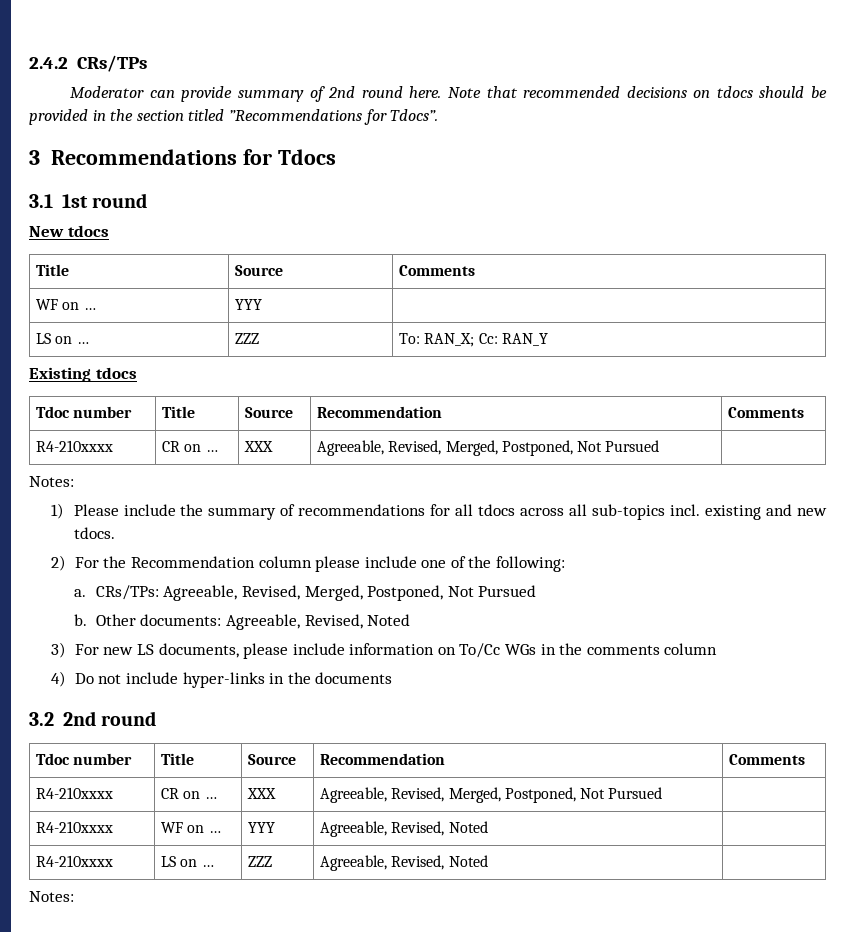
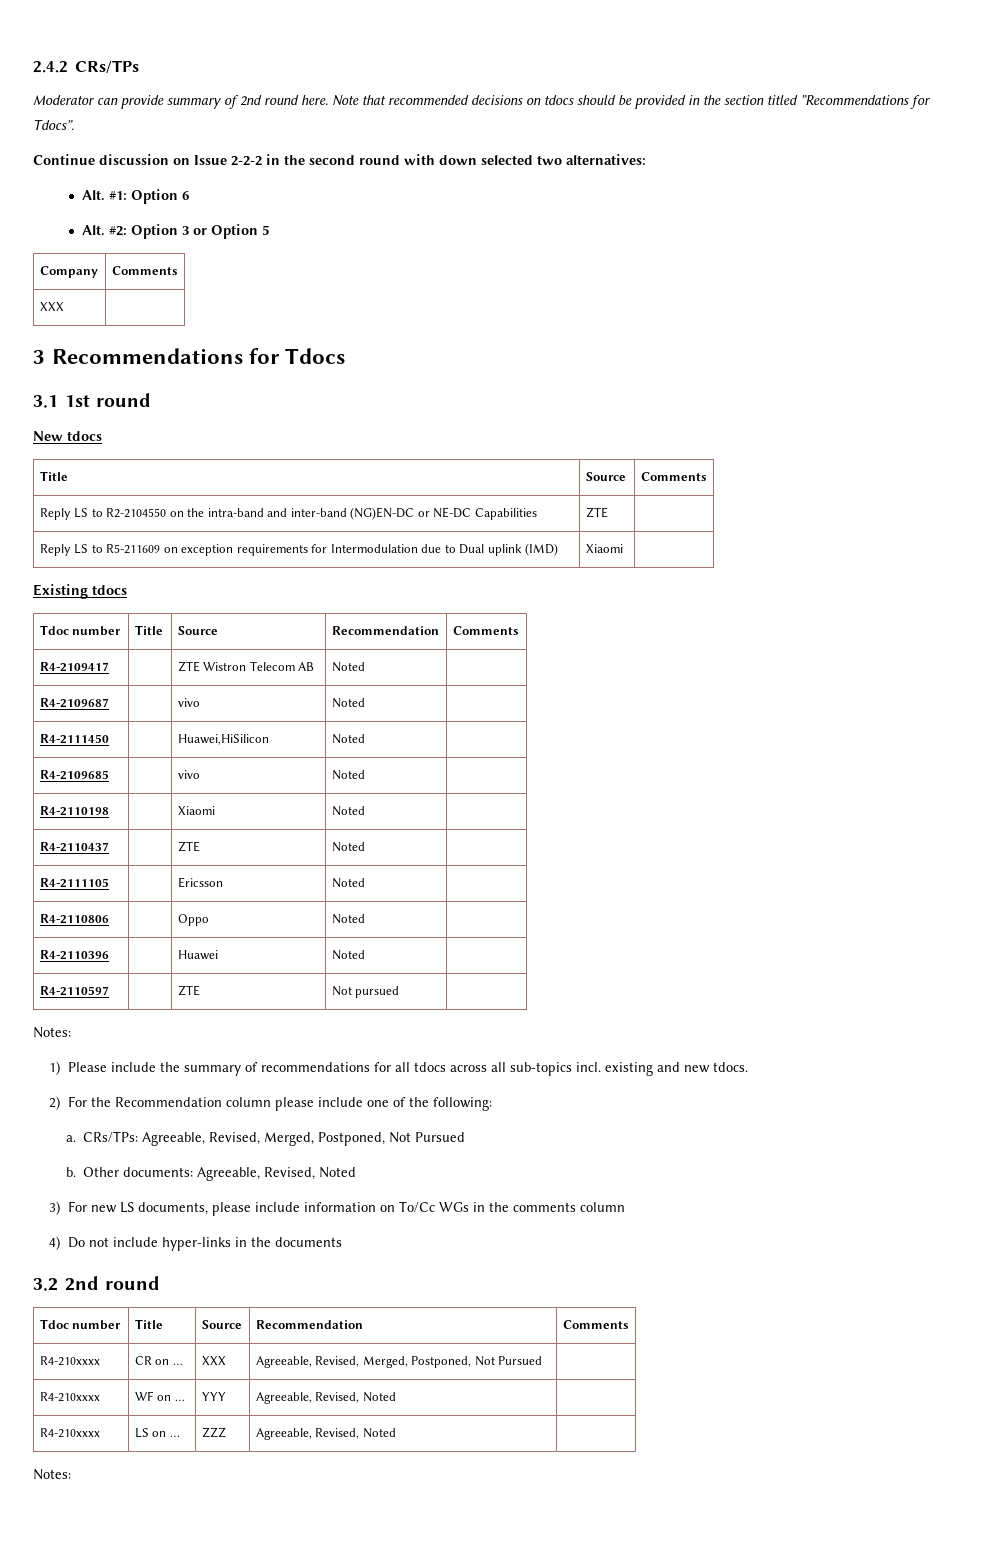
(439, 115) none -> [33,154,646,166] [81,189,189,204] [81,224,269,239] [39,266,98,278] [111,266,177,275] [39,302,64,311] // Continue discussion on Issue 2-2-2 in the second round with down selected two alternatives: // Alt. #1: Option 6 // Alt. #2: Option 3 or Option 5 // Company | Comments // XXX |
[36,299,96,310] [235,299,263,310] [36,333,89,344] [235,333,260,344] [399,333,548,347] WF on … | YYY | // LS on … | ZZZ | To: RAN_X; Cc: RAN_Y -> [39,507,537,520] [585,507,608,518] [39,543,559,556] [585,544,623,553] Reply LS to R2-2104550 on the intra-band and inter-band (NG)EN-DC or NE-DC Capabilities | ZTE | // Reply LS to R5-211609 on exception requirements for Intermodulation due to Dual uplink (IMD) | Xiaomi |
[36,440,114,452] [162,441,218,452] [244,441,274,452] [317,440,660,456] R4-210xxxx | CR on … | XXX | Agreeable, Revised, Merged, Postponed, Not Pursued -> [39,662,109,672] [177,661,315,672] [331,662,365,672] [39,698,109,708] [177,698,200,707] [331,698,365,708] [39,734,109,744] [177,734,269,745] [331,734,365,744] [39,770,109,780] [177,770,200,779] [331,770,365,780] [39,806,109,816] [177,806,215,815] [331,806,365,816] [39,842,109,852] [177,841,200,852] [331,842,365,852] [39,878,109,888] [177,877,223,888] [331,878,365,888] [39,914,109,924] [177,914,209,926] [331,914,365,924] [39,950,109,960] [177,950,218,960] [331,950,365,960] [39,986,109,996] [177,985,200,996] [331,986,400,998] R4-2109417 | | ZTE Wistron Telecom AB | Noted | // R4-2109687 | | vivo | Noted | // R4-2111450 | | Huawei,HiSilicon | Noted | // R4-2109685 | | vivo | Noted | // R4-2110198 | | Xiaomi | Noted | // R4-2110437 | | ZTE | Noted | // R4-2111105 | | Ericsson | Noted | // R4-2110806 | | Oppo | Noted | // R4-2110396 | | Huawei | Noted | // R4-2110597 | | ZTE | Not pursued

